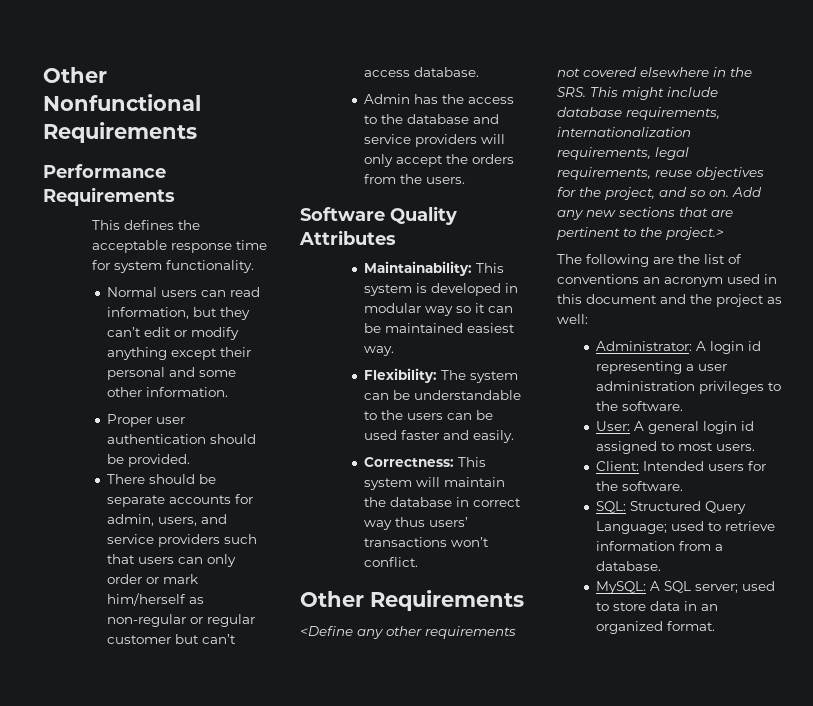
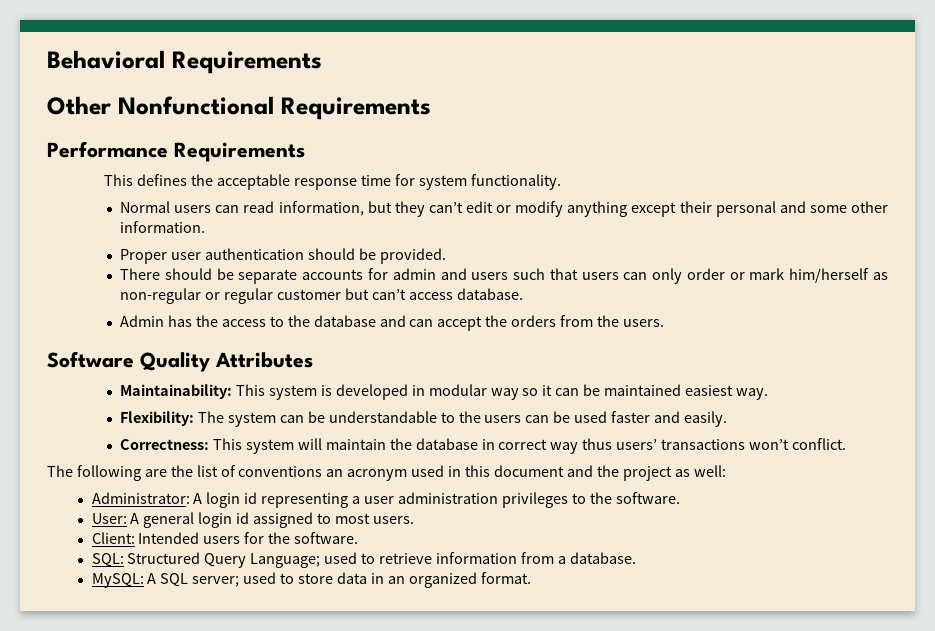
(43, 75) none -> [47,50,322,74] Behavioral Requirements //
[106,514,227,526] [106,534,220,547] admin, users, and service providers -> [392,268,509,280] admin and users
[363,134,505,147] [363,154,393,167] service providers will only -> [409,319,434,327] can
[300,590,524,611] [300,626,516,639] [557,67,752,77] [557,87,718,100] [557,107,720,120] [557,127,691,137] [557,147,689,160] [557,167,764,180] [557,187,762,200] [557,207,733,220] [557,227,724,240] // Other Requirements // <Define any other requirements not covered elsewhere in the SRS. This might include database requirements, internationalization requirements, legal requirements, reuse objectives for the project, and so on. Add any new sections that are pertinent to the project.> -> (846, 444) none

